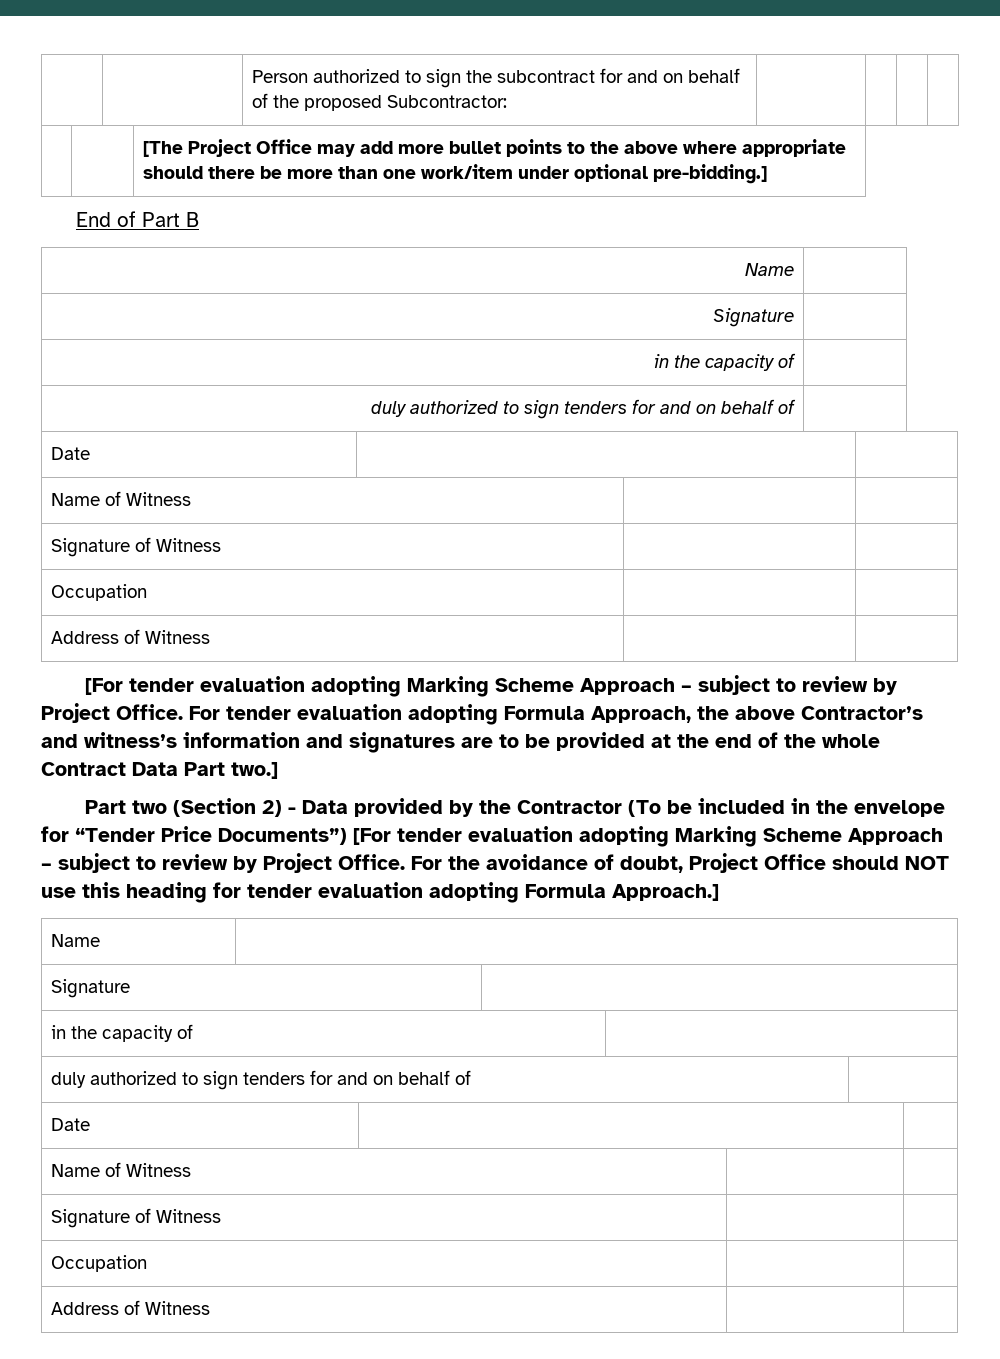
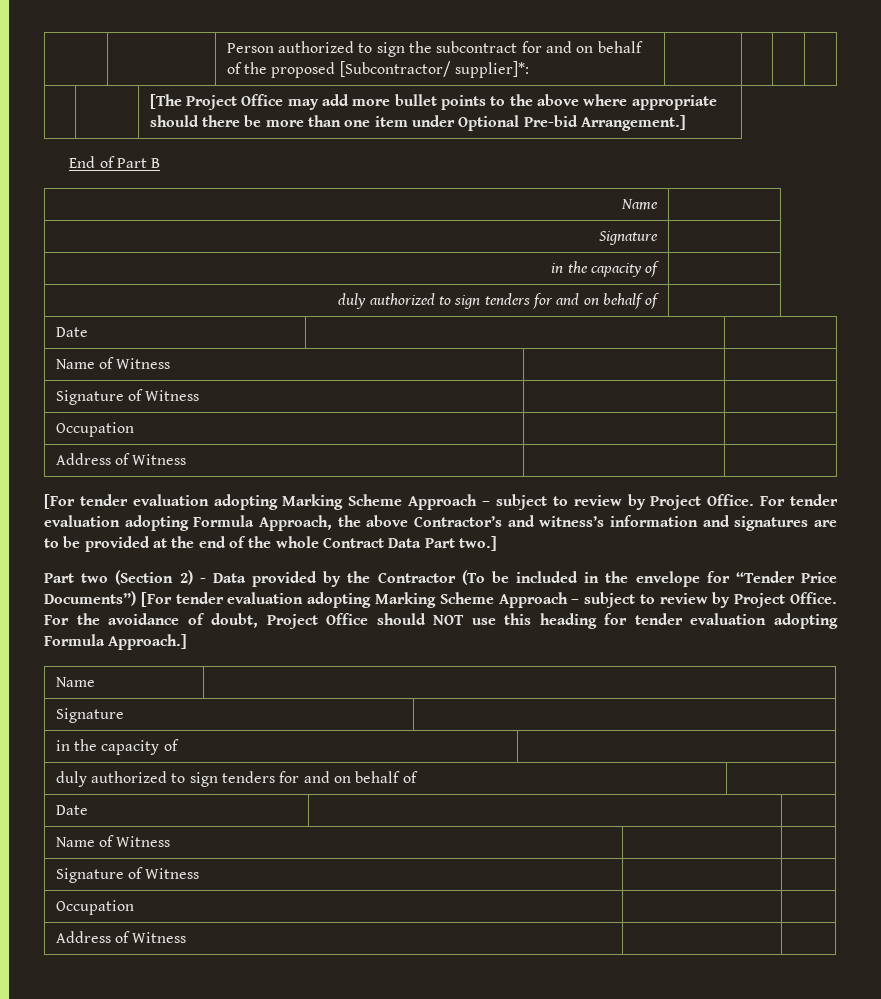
[387,95,508,108] Subcontractor: -> [339,61,530,78] [Subcontractor/ supplier]*:
[421,164,768,184] work/item under optional pre-bidding.] -> [374,115,687,131] item under Optional Pre-bid Arrangement.]

